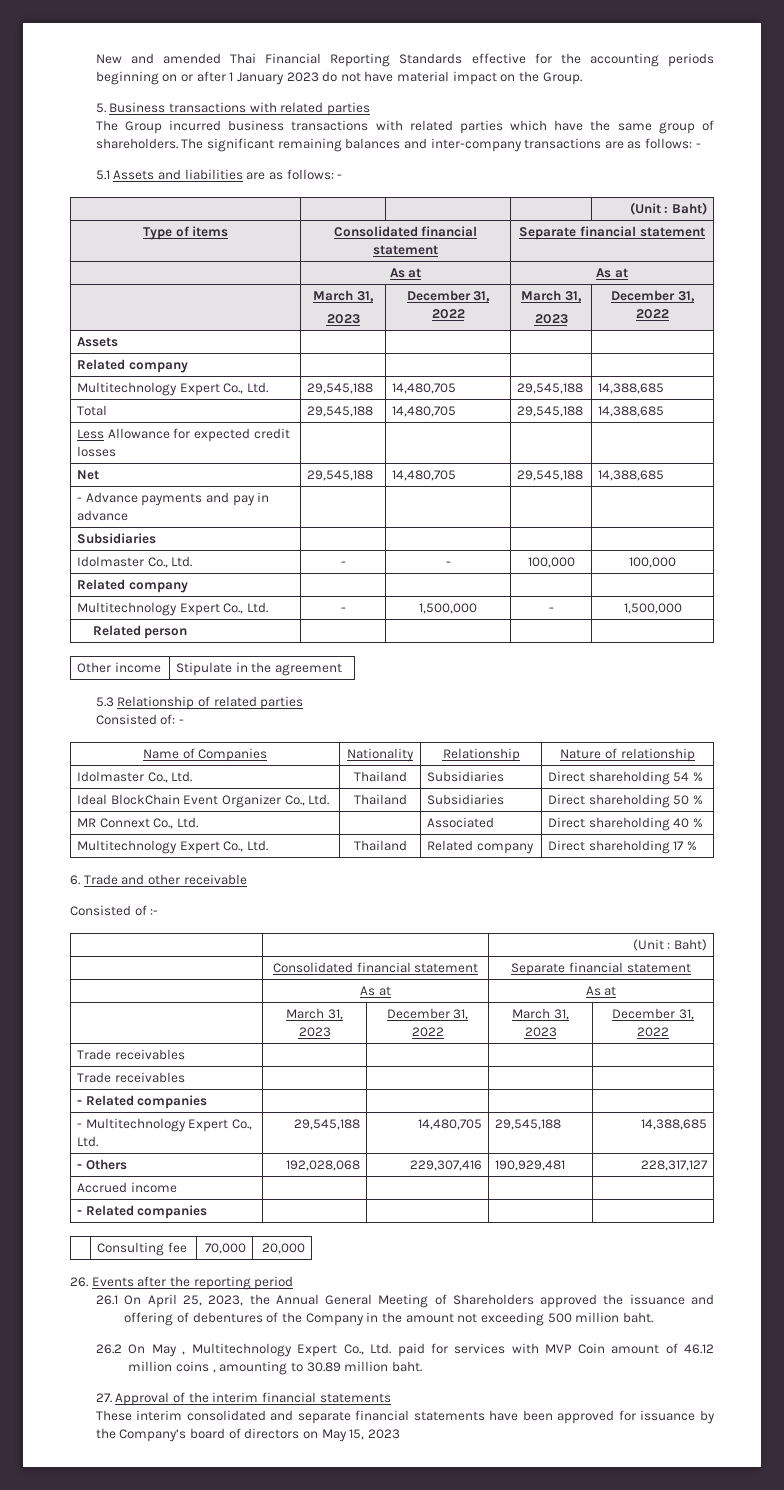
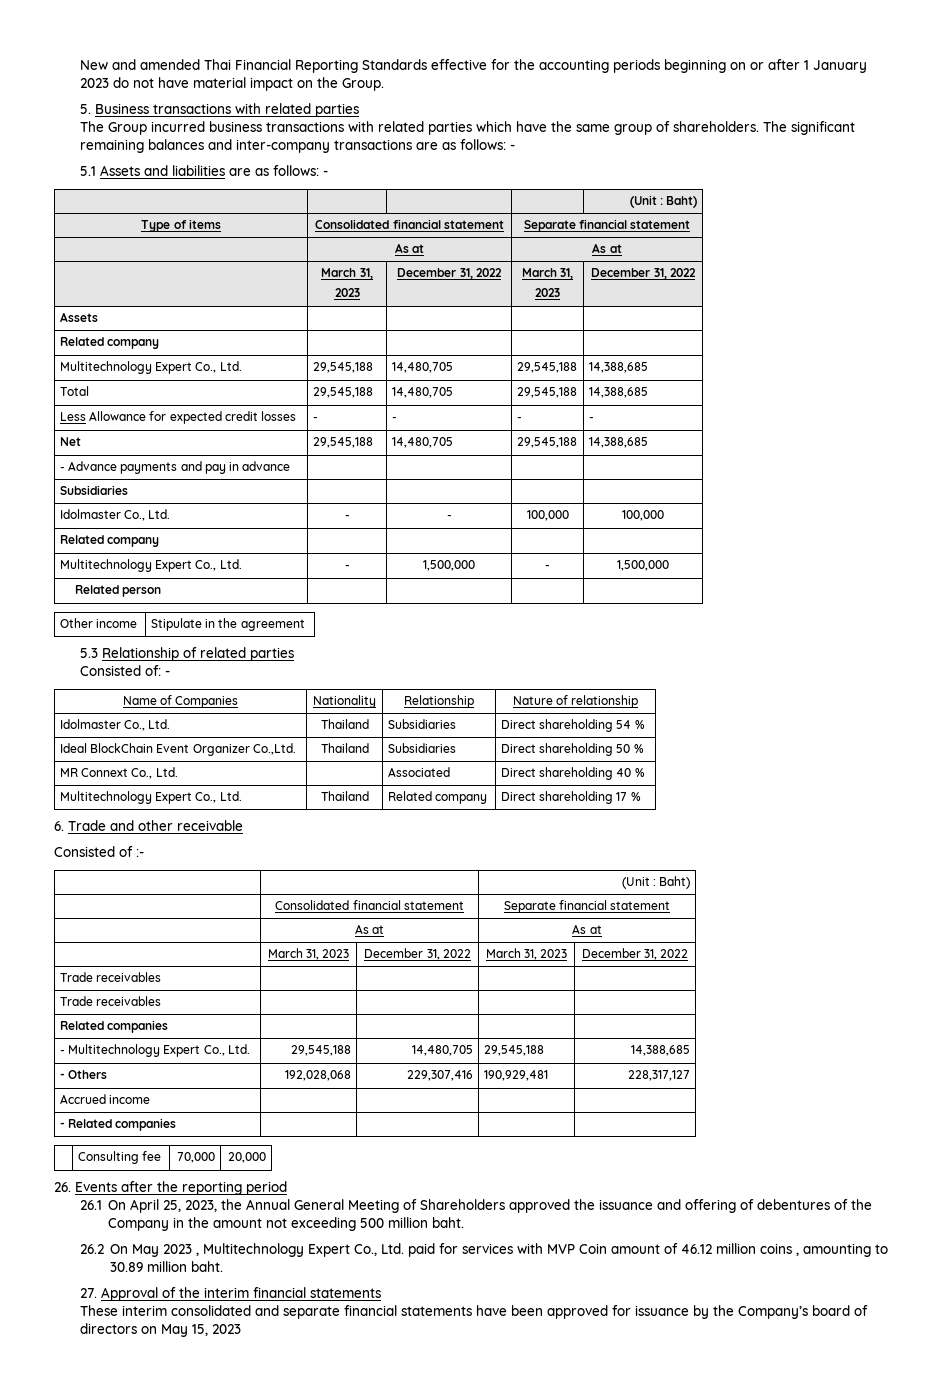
(117, 451) | | | -> [312,417,318,421] [391,417,397,421] [516,417,522,421] [588,417,594,421] - | - | - | -
[284,794,330,806] Co., Ltd. -> [252,743,296,755] Co.,Ltd.
[77,1100,83,1105] - -> (162, 1001) none
(177, 1350) none -> [163,1244,193,1254] 2023

